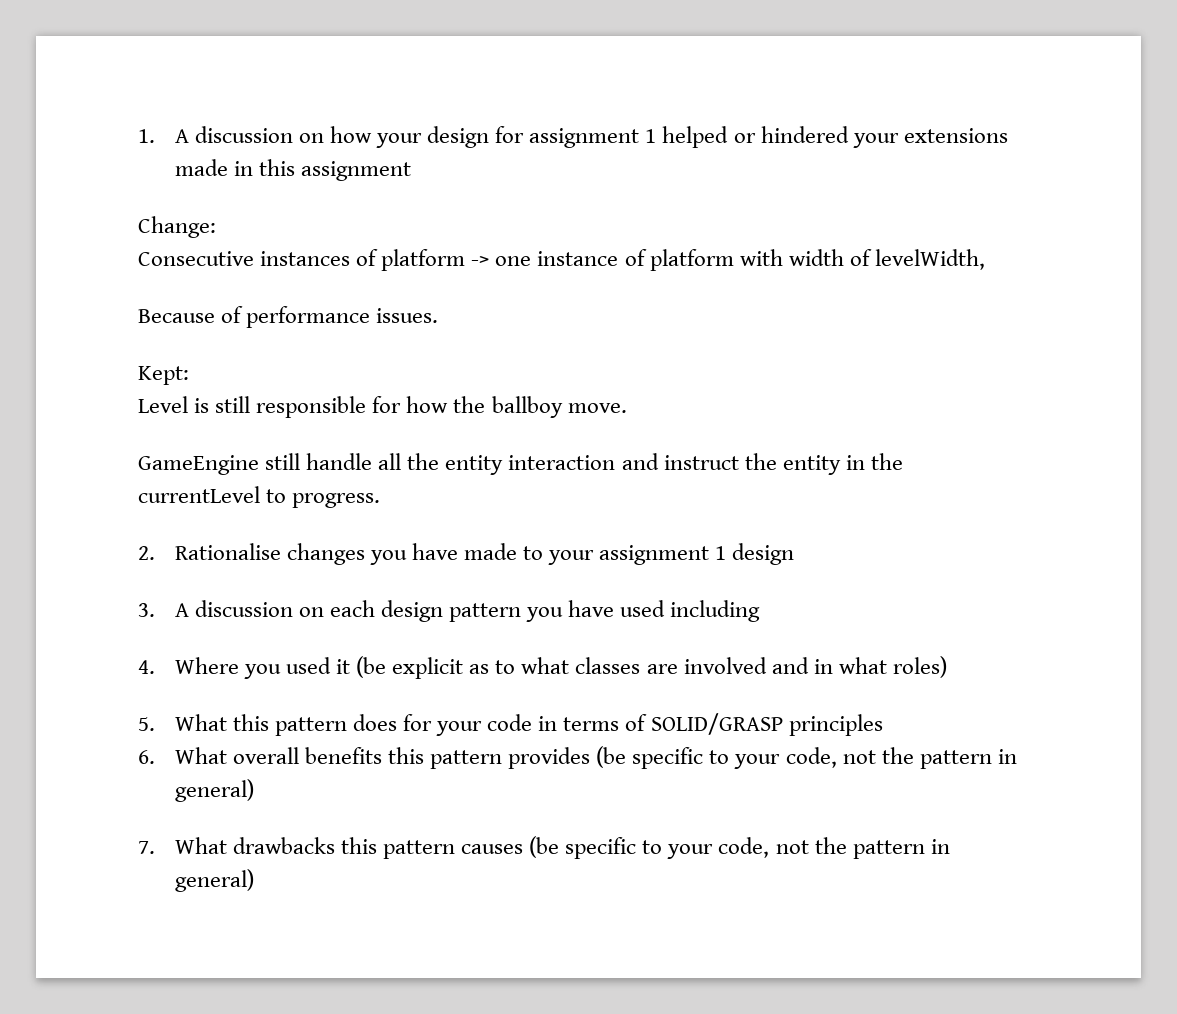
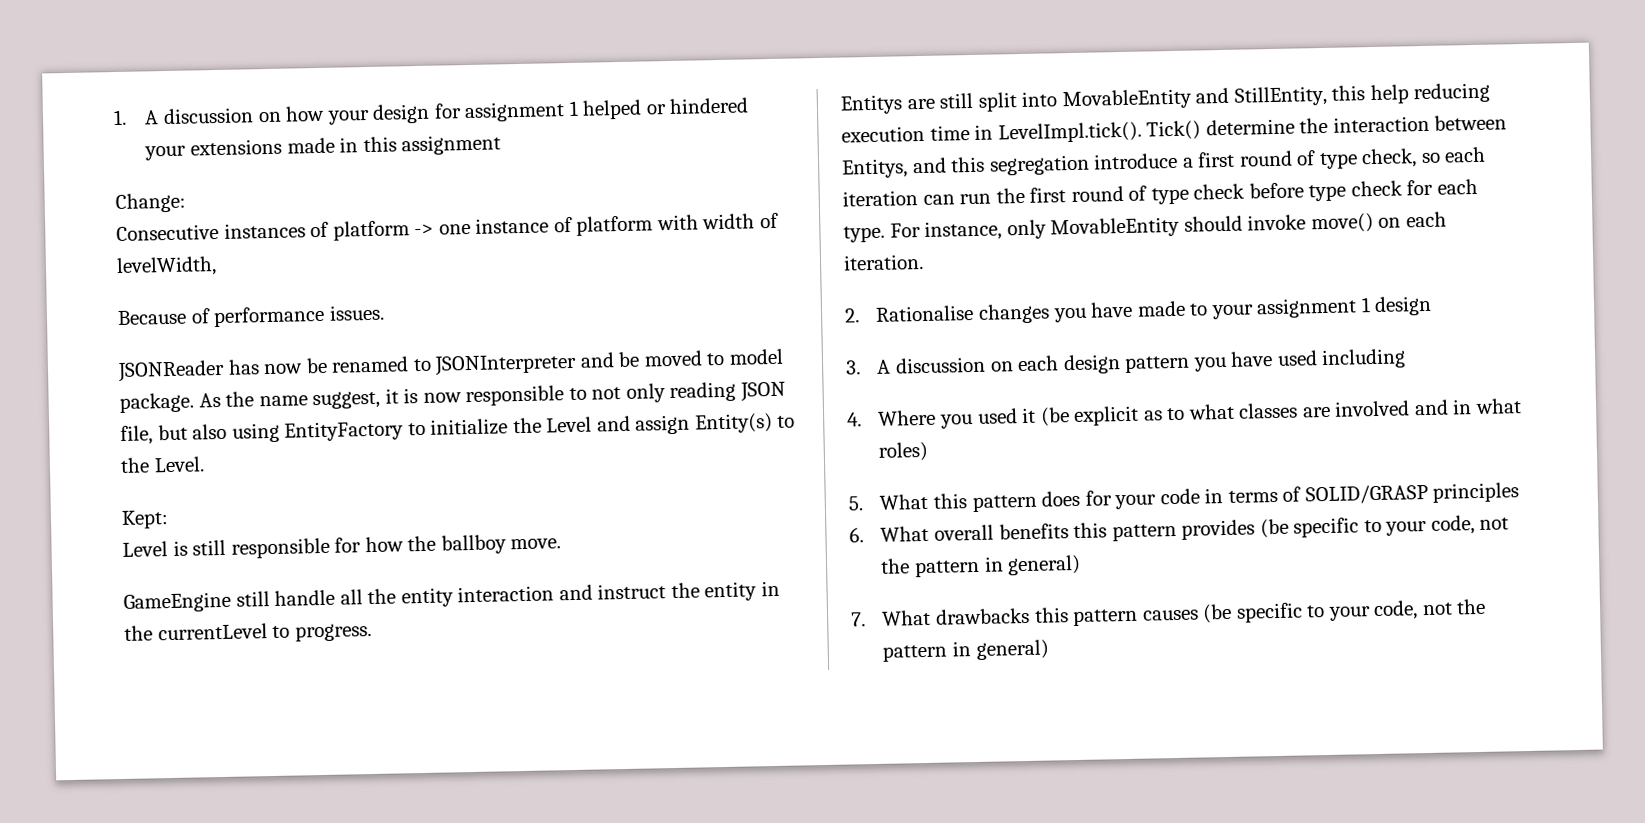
(439, 315) none -> [117,348,784,383] [119,381,786,413] [120,413,796,445] [120,456,205,473] // JSONReader has now be renamed to JSONInterpreter and be moved to model package. As the name suggest, it is now responsible to not only reading JSON file, but also using EntityFactory to initialize the Level and assign Entity(s) to the Level.
(381, 500) none -> [840,82,1491,115] [841,114,1508,144] [841,146,1487,179] [842,178,1478,207] [843,211,1447,243] [843,253,924,271] // Entitys are still split into MovableEntity and StillEntity, this help reducing execution time in LevelImpl.tick(). Tick() determine the interaction between Entitys, and this segregation introduce a first round of type check, so each iteration can run the first round of type check before type check for each type. For instance, only MovableEntity should invoke move() on each iteration.

